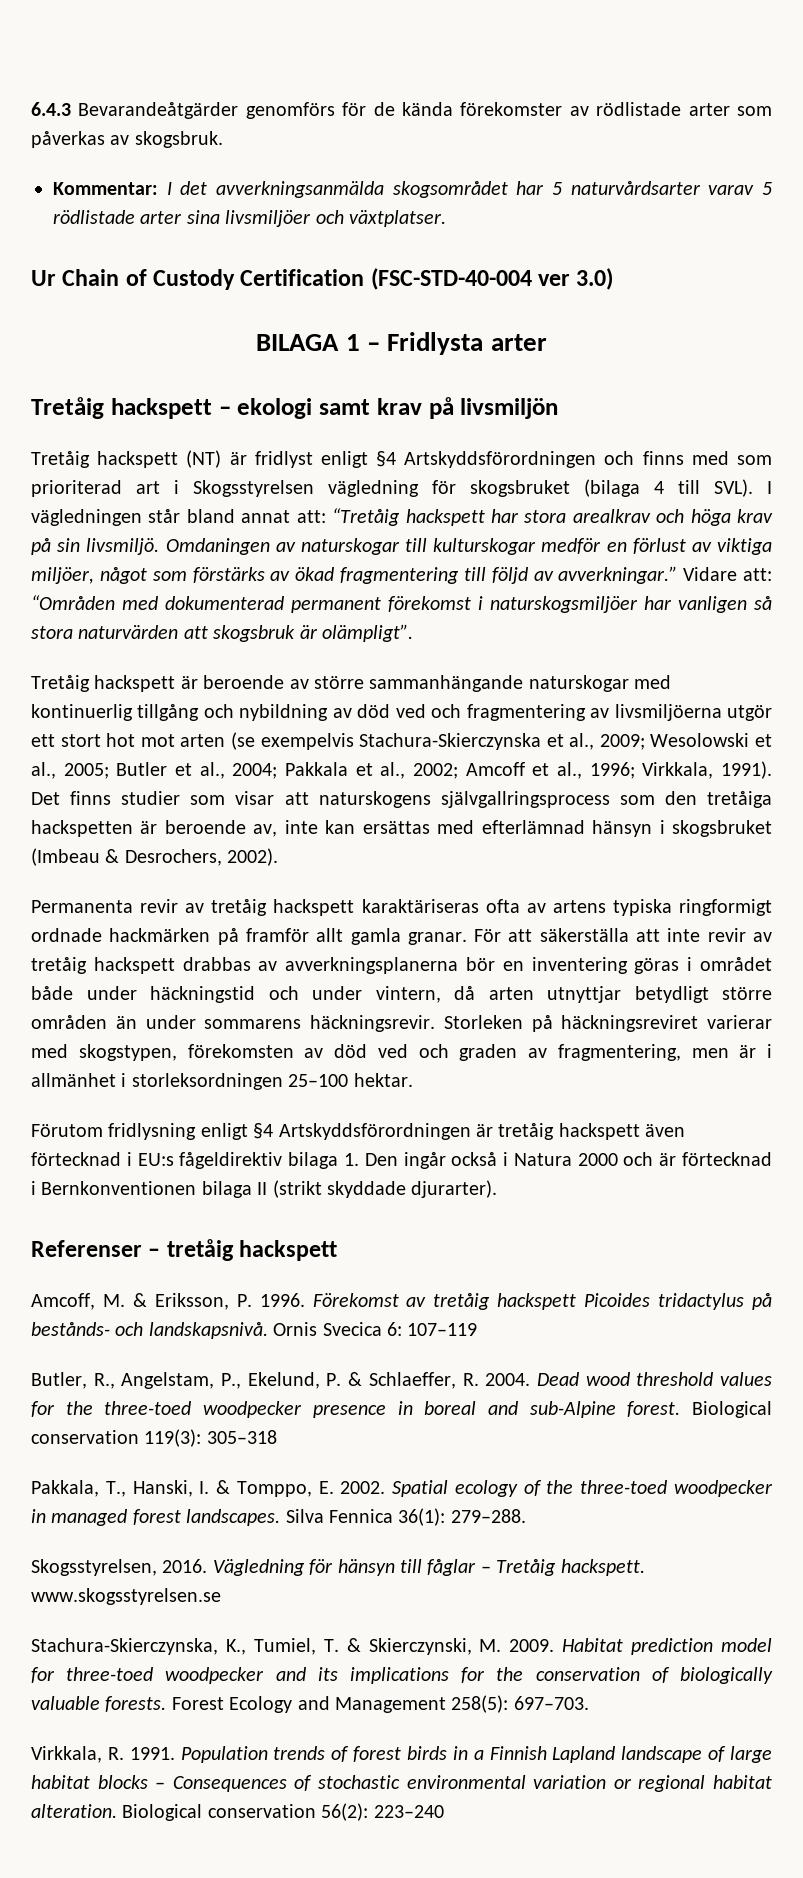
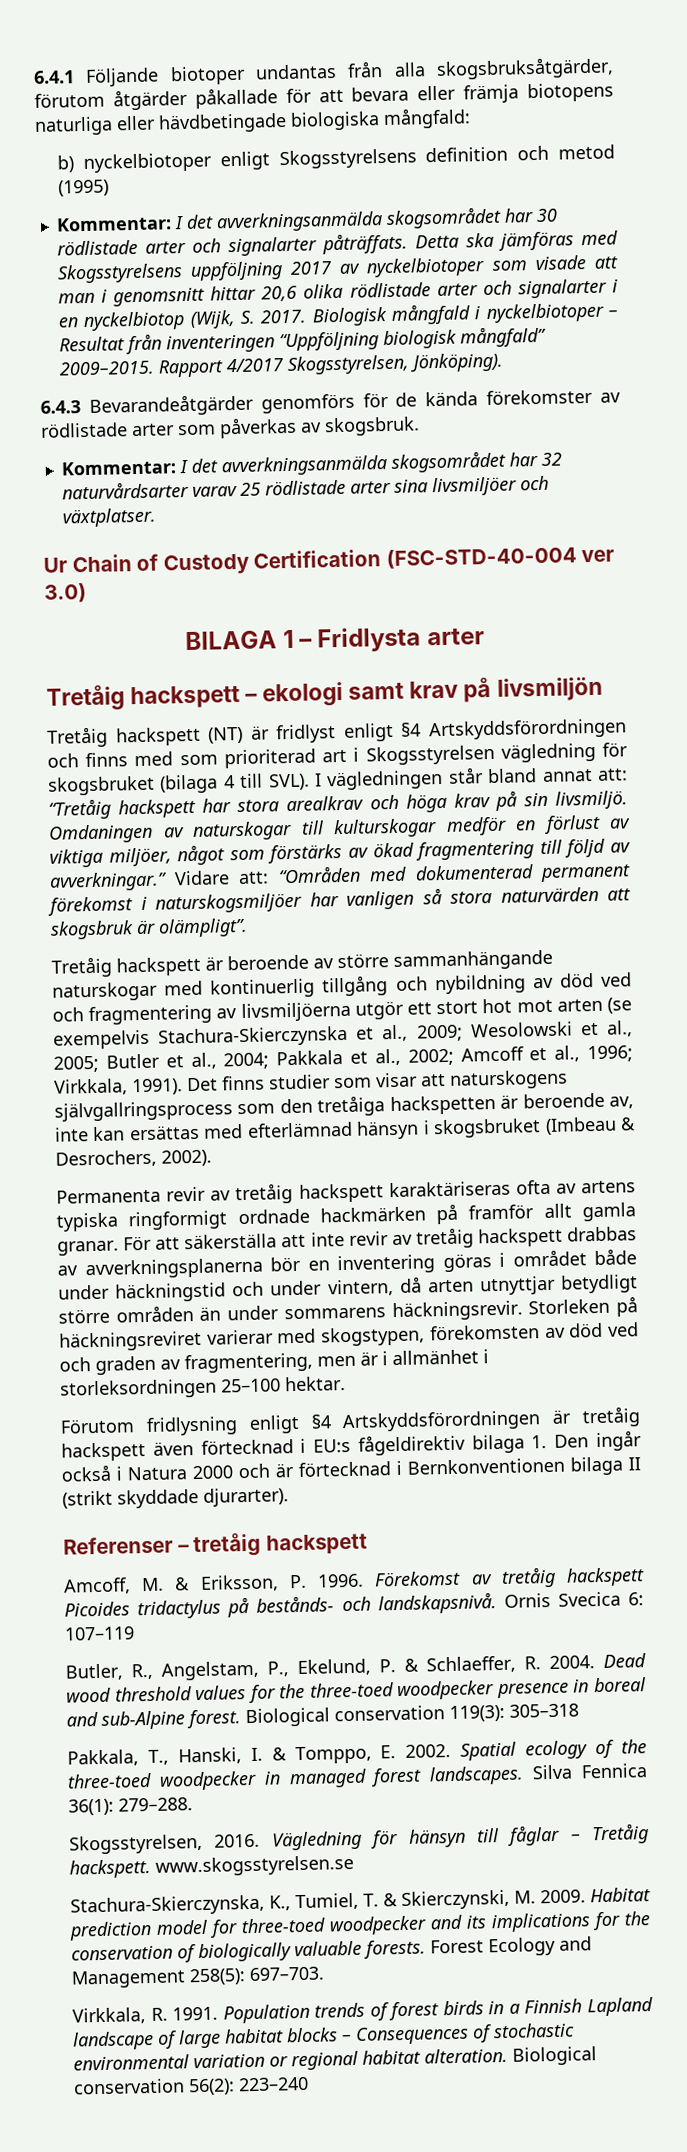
(31, 109) none -> [33,56,614,87] [34,82,614,111] [34,107,471,136] [57,144,615,174] [58,179,110,197] [55,206,558,233] [56,230,618,257] [56,255,618,284] [57,278,619,307] [57,302,618,332] [58,325,546,355] [58,352,503,378] 6.4.1 Följande biotoper undantas från alla skogsbruksåtgärder, förutom åtgärder påkallade för att bevara eller främja biotopens naturliga eller hävdbetingade biologiska mångfald: // b) nyckelbiotoper enligt Skogsstyrelsens definition och metod (1995) // Kommentar: I det avverkningsanmälda skogsområdet har 30 rödlistade arter och signalarter påträffats. Detta ska jämföras med Skogsstyrelsens uppföljning 2017 av nyckelbiotoper som visade att man i genomsnitt hittar 20,6 olika rödlistade arter och signalarter i en nyckelbiotop (Wijk, S. 2017. Biologisk mångfald i nyckelbiotoper – Resultat från inventeringen “Uppföljning biologisk mångfald” 2009–2015. Rapport 4/2017 Skogsstyrelsen, Jönköping). //
[552,182,562,195] 5 -> [540,452,562,466] 32
[761,182,772,195] 5 -> [239,482,261,496] 25

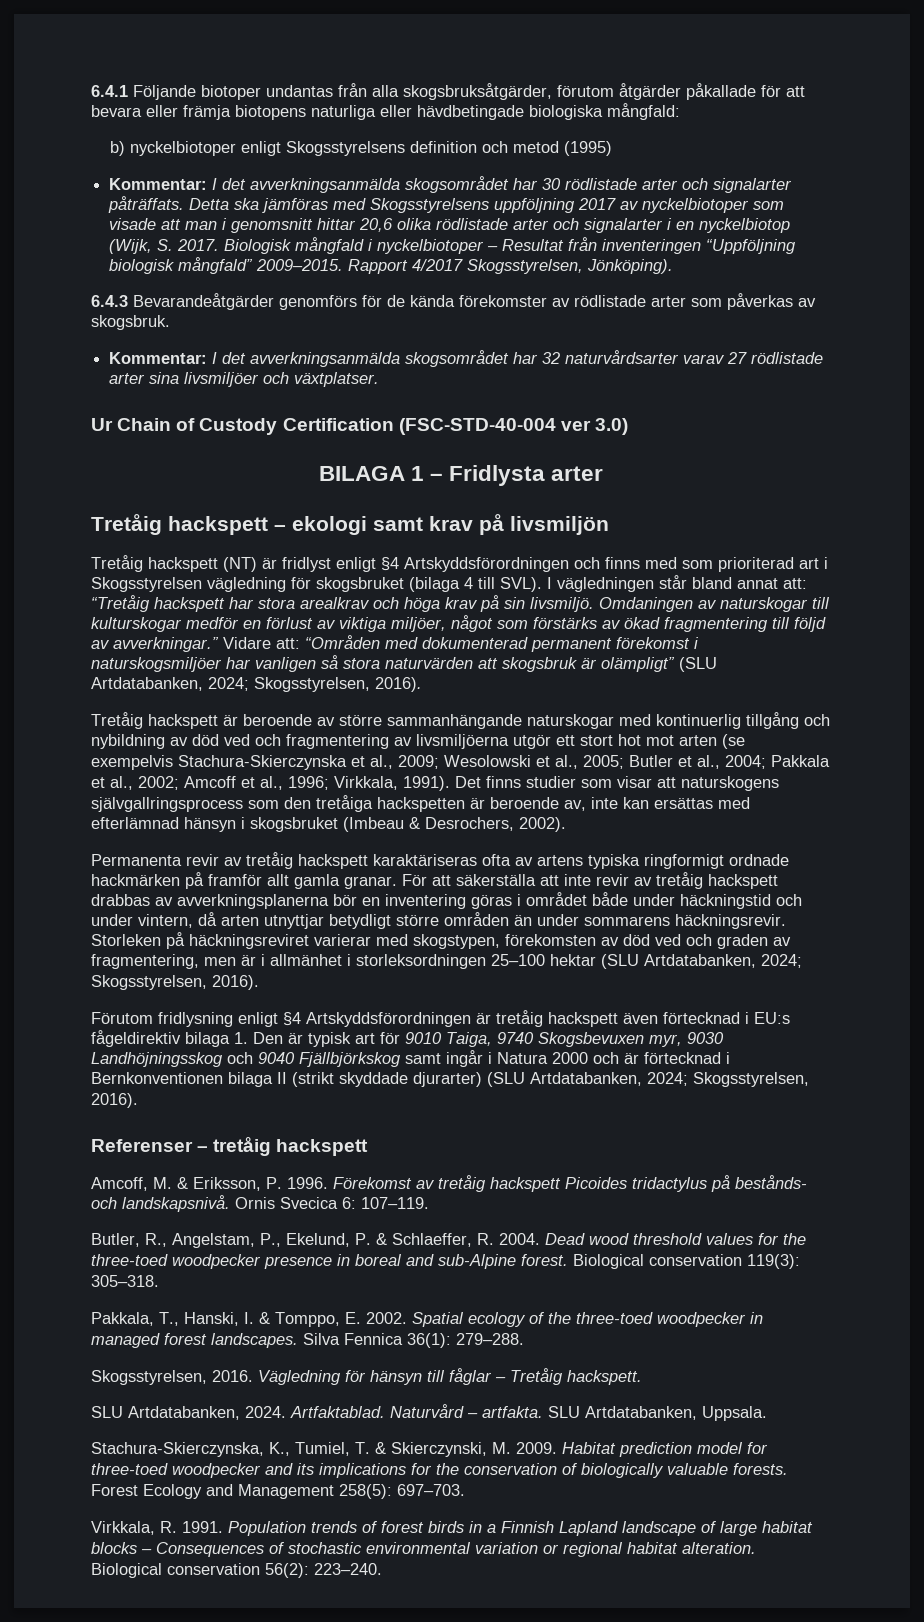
[239,482,261,496] 25 -> [727,352,748,364] 27
[158,917,248,938] olämpligt”. -> [601,657,717,672] [91,677,422,692] olämpligt” (SLU Artdatabanken, 2024; Skogsstyrelsen, 2016).
[284,1376,346,1392] hektar. -> [550,954,802,969] [91,975,259,990] hektar (SLU Artdatabanken, 2024; Skogsstyrelsen, 2016).
[596,1430,642,1452] [61,1464,112,1482] ingår också -> [288,1032,724,1047] [91,1050,483,1067] är typisk art för 9010 Taiga, 9740 Skogsbevuxen myr, 9030 Landhöjningsskog och 9040 Fjällbjörkskog samt ingår
[203,1487,289,1507] djurarter). -> [413,1072,809,1087] [91,1093,138,1108] djurarter) (SLU Artdatabanken, 2024; Skogsstyrelsen, 2016).
[64,1626,135,1641] 107–119 -> [361,1197,429,1209] 107–119.
[509,1703,579,1718] 305–318 -> [91,1275,159,1287] 305–318.
[155,1854,354,1877] www.skogsstyrelsen.se -> [91,1404,767,1421] // SLU Artdatabanken, 2024. Artfaktablad. Naturvård – artfakta. SLU Artdatabanken, Uppsala.
[238,2076,309,2092] 223–240 -> [314,1563,382,1575] 223–240.

